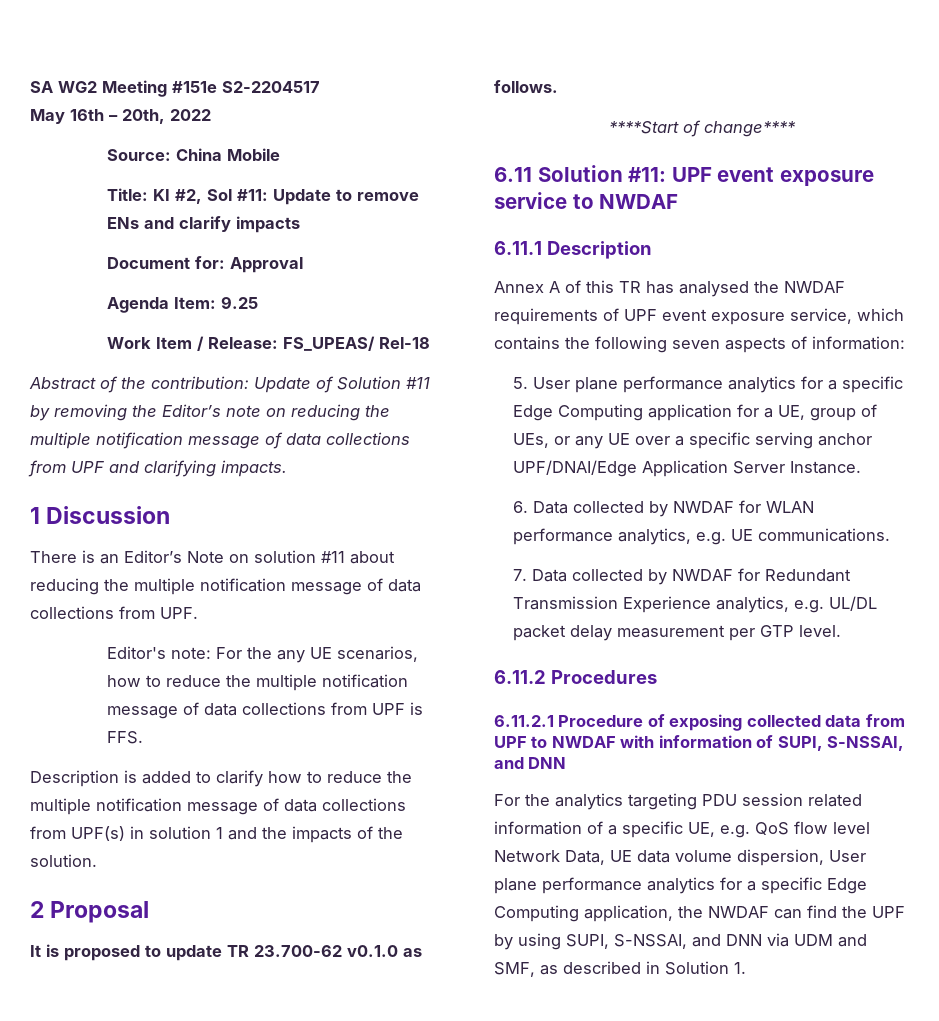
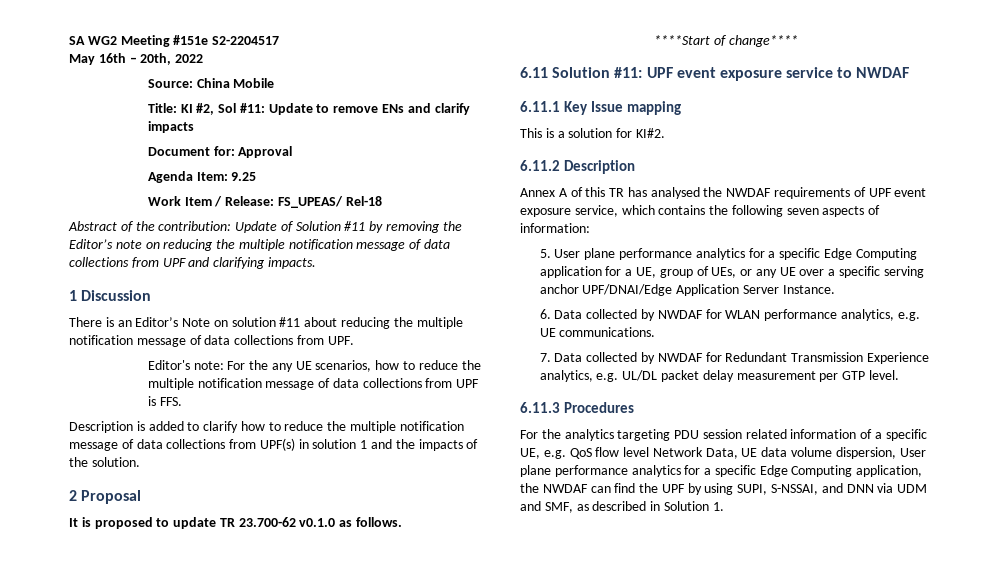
(542, 248) none -> [563,101,681,115] [520,128,665,138] [520,160,560,171] Key Issue mapping // This is a solution for KI#2. // 6.11.2
[494,670,546,684] 6.11.2 -> [520,402,560,413] 6.11.3
[494,714,905,731] [494,735,905,751] [494,757,567,769] // 6.11.2.1 Procedure of exposing collected data from UPF to NWDAF with information of SUPI, S-NSSAI, and DNN -> (634, 407) none

